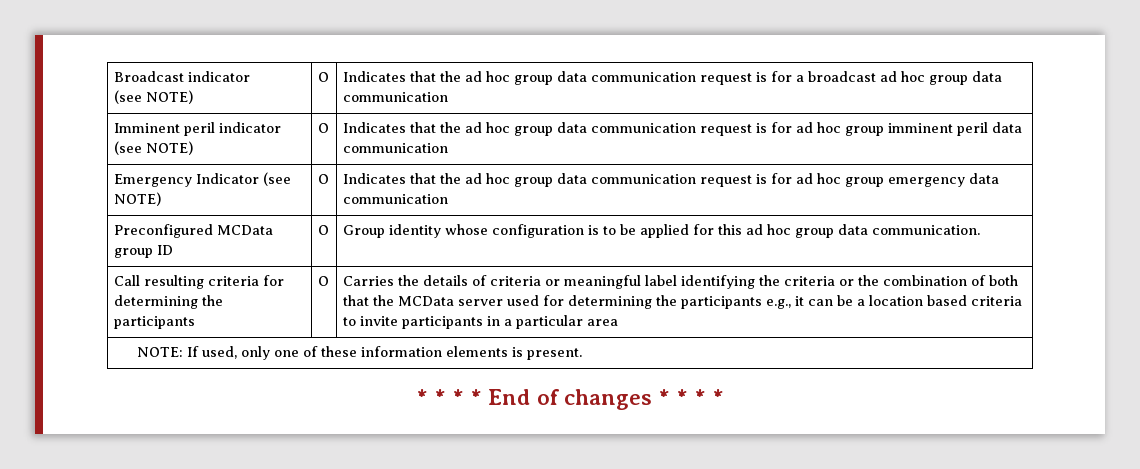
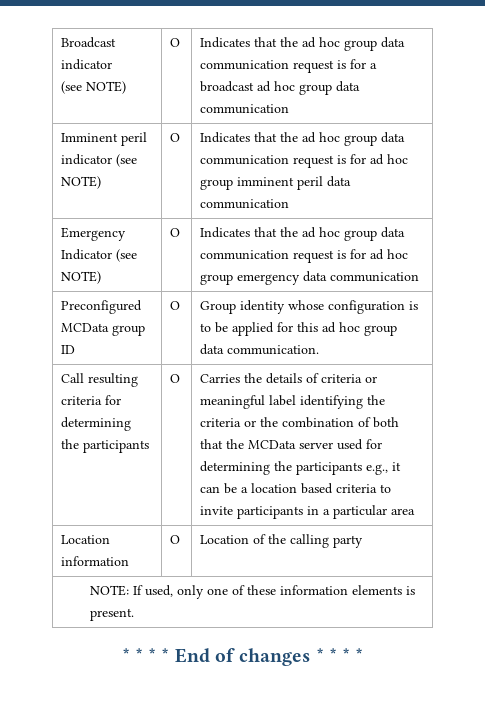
(618, 322) none -> [61,535,111,544] [61,556,130,566] [170,535,181,544] [200,534,364,548] // Location information | O | Location of the calling party

